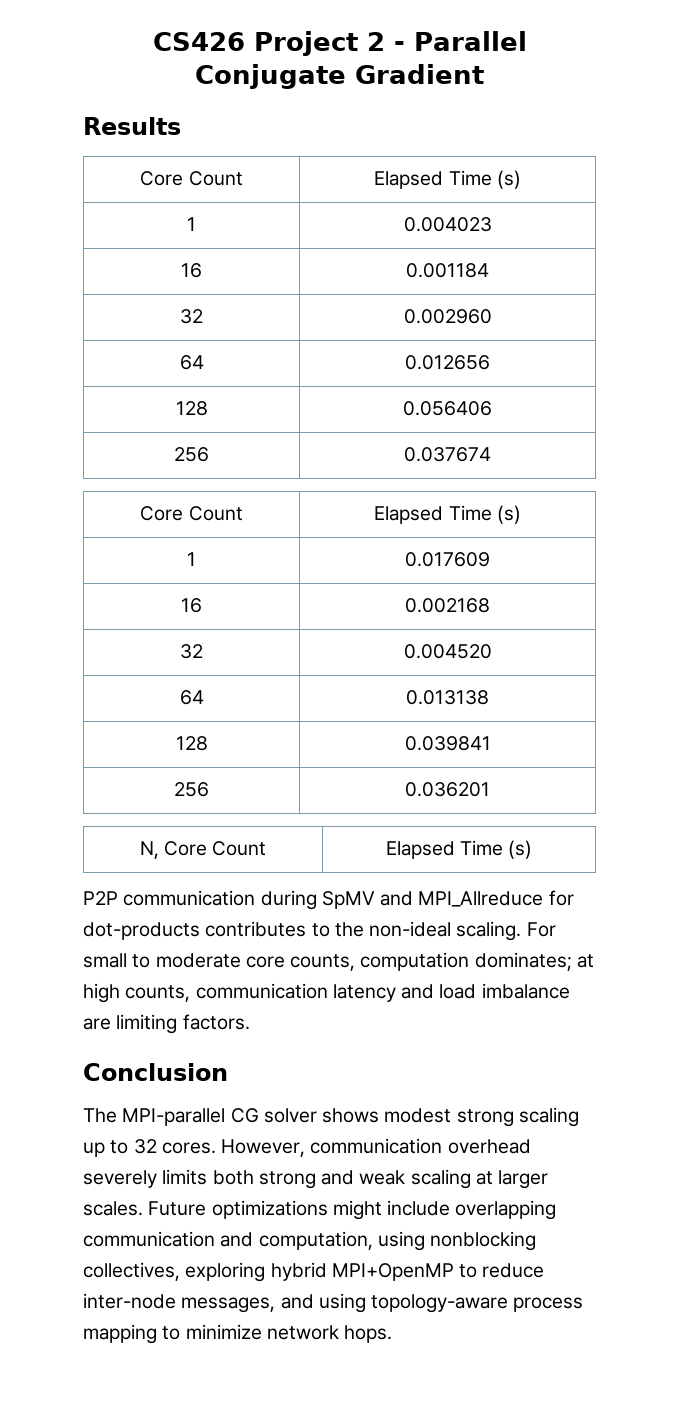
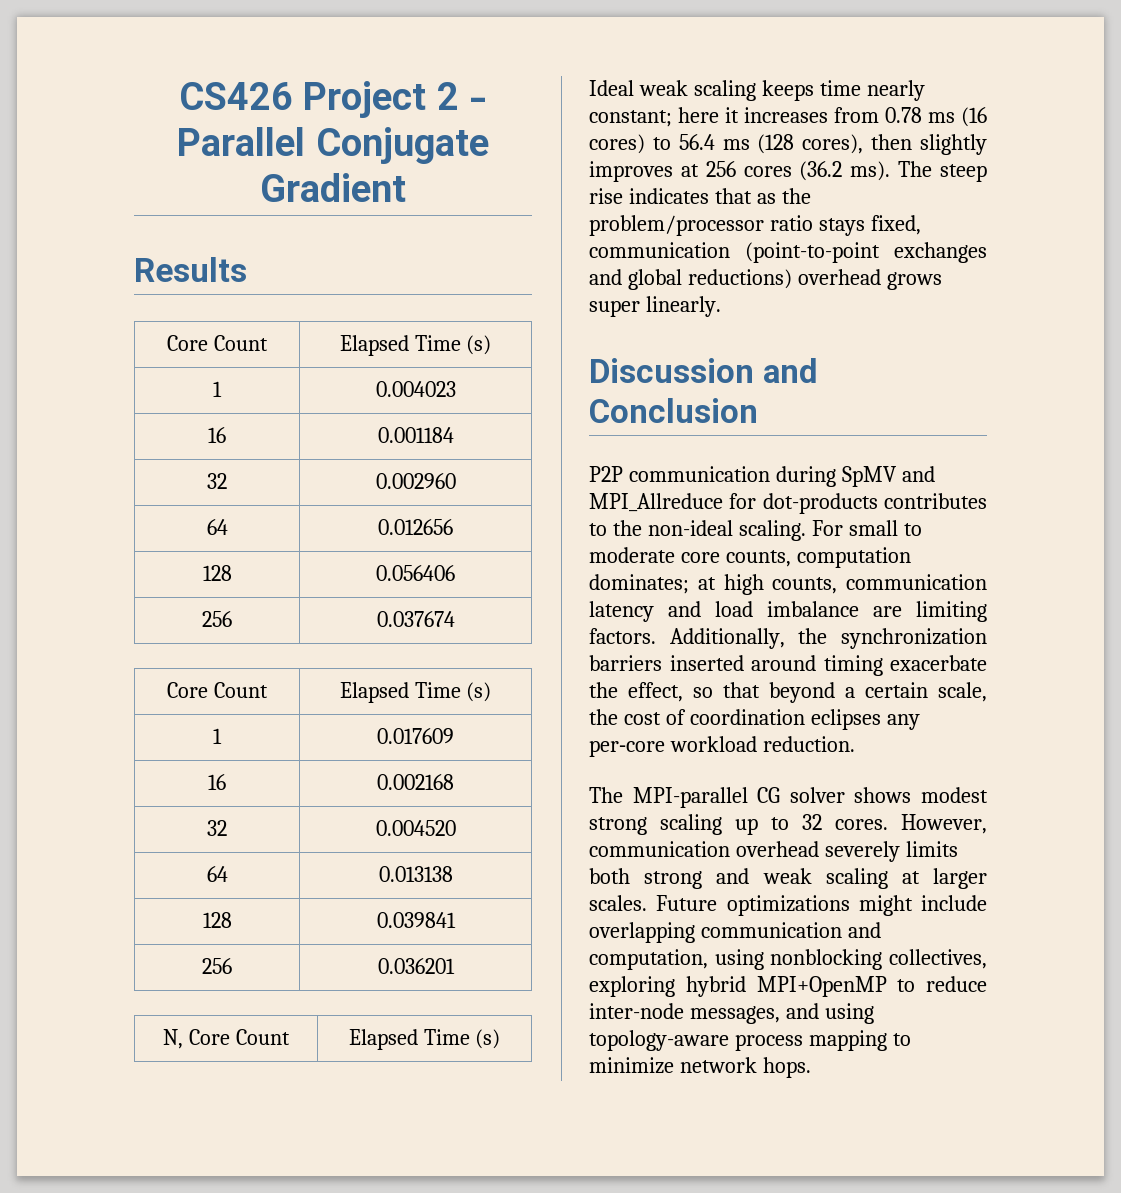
(533, 849) none -> [589,80,925,101] [589,107,987,127] [589,134,987,155] [589,161,987,182] [589,188,811,204] [589,215,921,236] [589,242,987,263] [589,269,942,290] [589,296,721,317] [589,358,817,383] [589,398,758,423] // Ideal weak scaling keeps time nearly constant; here it increases from 0.78 ms (16 cores) to 56.4 ms (128 cores), then slightly improves at 256 cores (36.2 ms). The steep rise indicates that as the problem/processor ratio stays fixed, communication (point-to-point exchanges and global reductions) overhead grows super linearly. // Discussion and Conclusion
[83,1063,228,1081] // Conclusion -> [669,628,987,649] [589,655,987,676] [589,682,987,703] [589,709,920,730] [589,736,855,757] Additionally, the synchronization barriers inserted around timing exacerbate the effect, so that beyond a certain scale, the cost of coordination eclipses any per‐core workload reduction.

